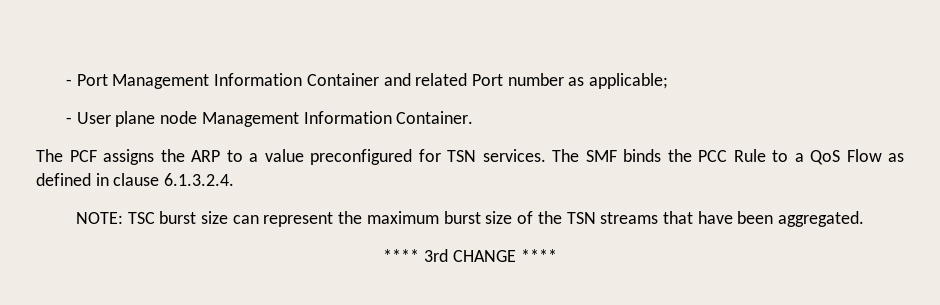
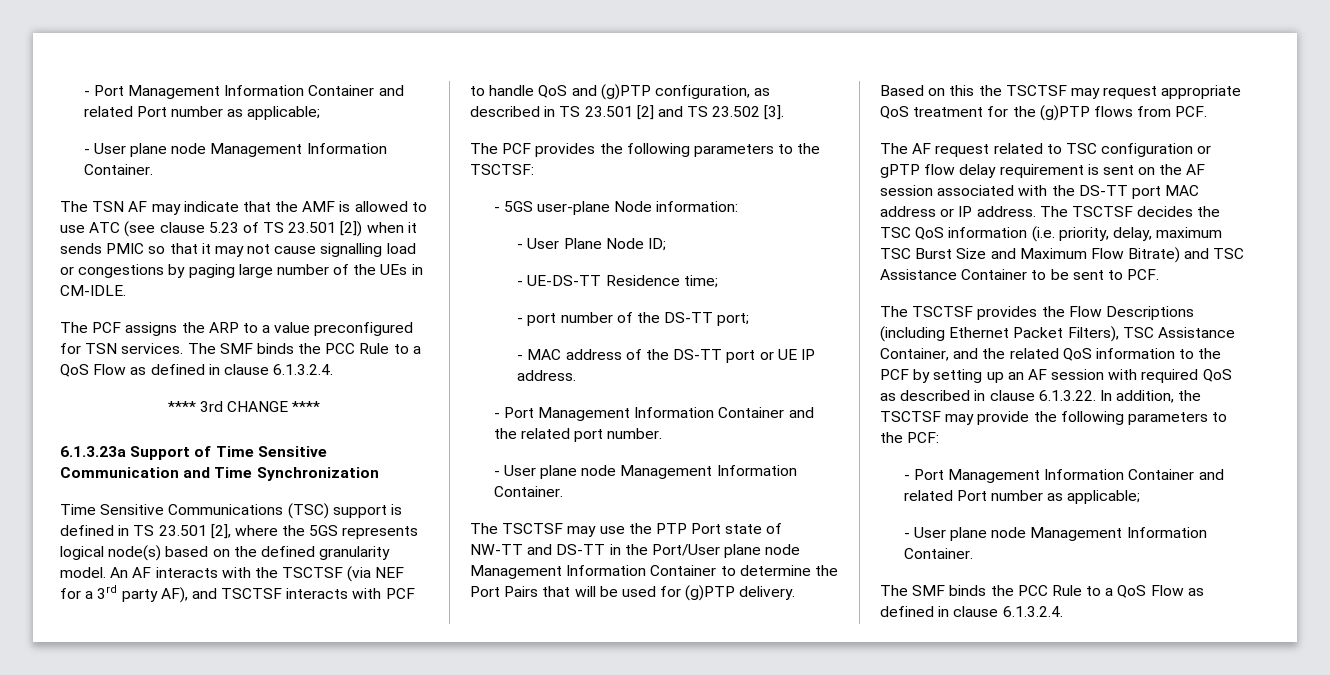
(474, 117) none -> [60,201,427,215] [60,221,417,237] [60,243,416,257] [60,264,423,278] [60,285,126,296] // The TSN AF may indicate that the AMF is allowed to use ATC (see clause 5.23 of TS 23.501 [2]) when it sends PMIC so that it may not cause signalling load or congestions by paging large number of the UEs in CM-IDLE.
[75,211,865,227] [383,249,557,262] NOTE: TSC burst size can represent the maximum burst size of the TSN streams that have been aggregated. // **** 3rd CHANGE **** -> [167,401,321,412] [60,446,327,460] [60,467,379,481] [60,503,402,519] [60,524,419,539] [60,545,391,561] [60,566,405,582] [60,585,415,603] [470,84,771,100] [470,105,785,120] [470,143,821,157] [470,164,534,175] [493,201,739,215] [517,238,666,251] [517,275,718,288] [517,312,750,326] [517,349,815,363] [517,370,577,381] [493,407,814,421] [493,428,663,442] [493,465,797,479] [493,486,563,497] [470,523,783,537] [470,544,801,558] [470,565,838,579] [470,585,796,601] [880,85,1242,99] [880,105,1208,121] [880,143,1212,157] [880,164,1206,178] [880,185,1200,199] [880,206,1221,217] [880,226,1223,242] [880,247,1245,263] [880,269,1160,280] [880,306,1194,320] [880,326,1235,342] [880,348,1222,361] [880,369,1232,383] [880,390,1202,403] [880,411,1228,425] [880,432,940,443] [903,469,1224,483] [903,490,1141,504] [903,527,1207,541] [903,548,973,559] [880,585,1204,598] [880,606,1063,617] **** 3rd CHANGE **** // 6.1.3.23a Support of Time Sensitive Communication and Time Synchronization // Time Sensitive Communications (TSC) support is defined in TS 23.501 [2], where the 5GS represents logical node(s) based on the defined granularity model. An AF interacts with the TSCTSF (via NEF for a 3rd party AF), and TSCTSF interacts with PCF to handle QoS and (g)PTP configuration, as described in TS 23.501 [2] and TS 23.502 [3]. // The PCF provides the following parameters to the TSCTSF: // - 5GS user-plane Node information: // - User Plane Node ID; // - UE-DS-TT Residence time; // - port number of the DS-TT port; // - MAC address of the DS-TT port or UE IP address. // - Port Management Information Container and the related port number. // - User plane node Management Information Container. // The TSCTSF may use the PTP Port state of NW-TT and DS-TT in the Port/User plane node Management Information Container to determine the Port Pairs that will be used for (g)PTP delivery. Based on this the TSCTSF may request appropriate QoS treatment for the (g)PTP flows from PCF. // The AF request related to TSC configuration or gPTP flow delay requirement is sent on the AF session associated with the DS-TT port MAC address or IP address. The TSCTSF decides the TSC QoS information (i.e. priority, delay, maximum TSC Burst Size and Maximum Flow Bitrate) and TSC Assistance Container to be sent to PCF. // The TSCTSF provides the Flow Descriptions (including Ethernet Packet Filters), TSC Assistance Container, and the related QoS information to the PCF by setting up an AF session with required QoS as described in clause 6.1.3.22. In addition, the TSCTSF may provide the following parameters to the PCF: // - Port Management Information Container and related Port number as applicable; // - User plane node Management Information Container. // The SMF binds the PCC Rule to a QoS Flow as defined in clause 6.1.3.2.4.

